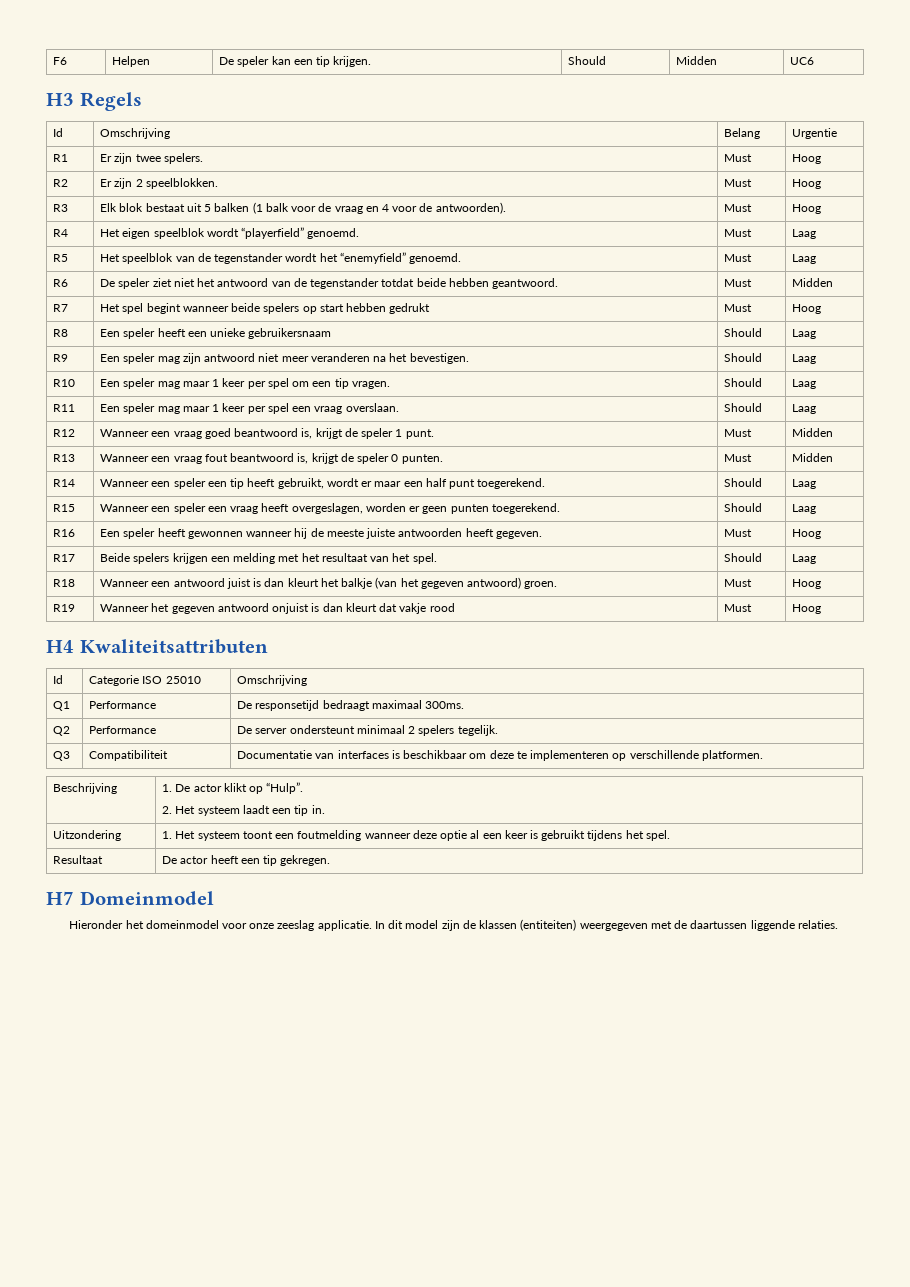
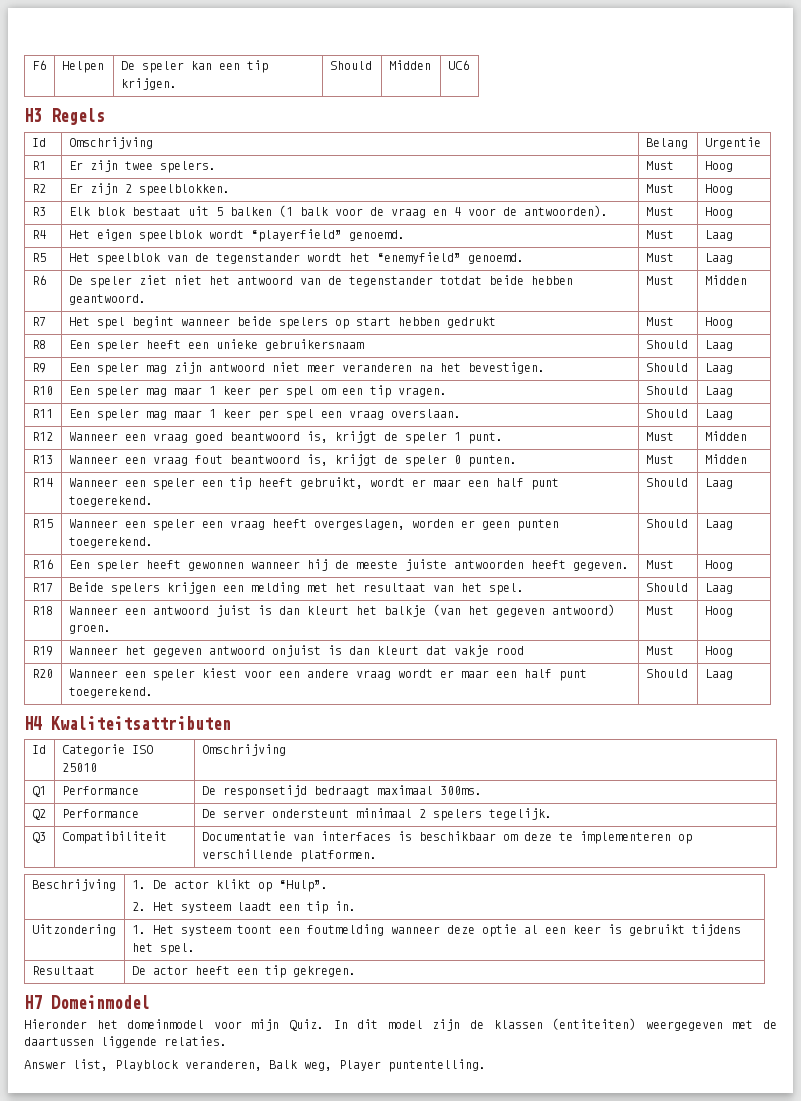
(822, 609) none -> [31,669,53,678] [68,668,587,681] [68,687,153,698] [645,669,688,678] [704,669,733,680] // R20 | Wanneer een speler kiest voor een andere vraag wordt er maar een half punt toegerekend. | Should | Laag
[249,920,372,931] onze zeeslag applicatie. -> [251,1019,324,1031] mijn Quiz.
(838, 924) none -> [24,1059,486,1072] // Answer list, Playblock veranderen, Balk weg, Player puntentelling.

